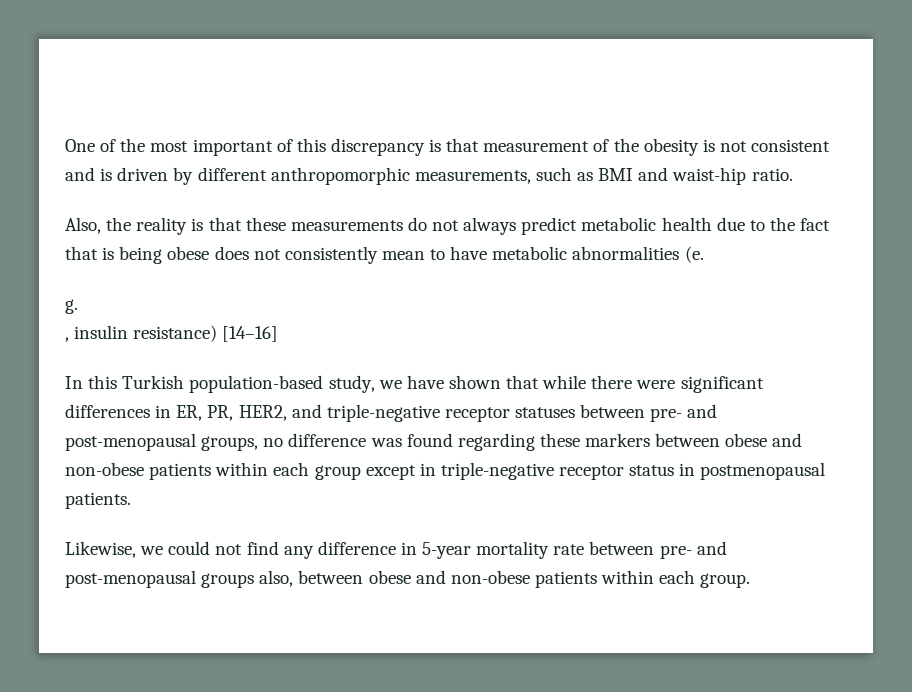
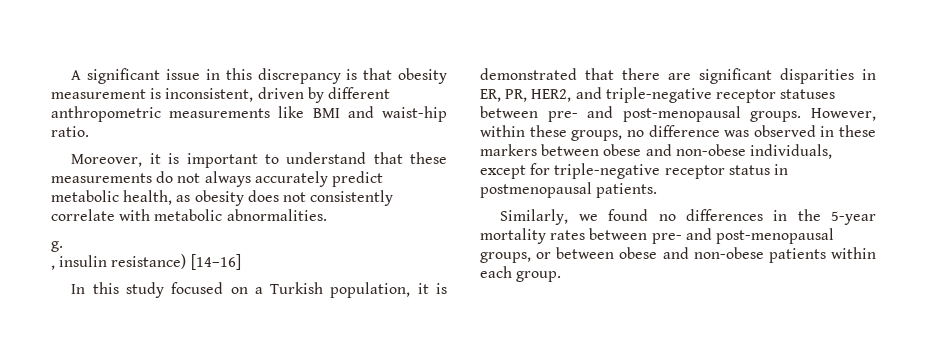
[65,138,831,156] [65,167,793,185] [65,217,204,235] One of the most important of this discrepancy is that measurement of the obesity is not consistent and is driven by different anthropomorphic measurements, such as BMI and waist-hip ratio. // Also, the reality is -> [71,68,447,84] [51,87,390,103] [51,106,447,122] [51,126,89,137] [71,152,367,168] A significant issue in this discrepancy is that obesity measurement is inconsistent, driven by different anthropometric measurements like BMI and waist-hip ratio. // Moreover, it is important to understand
(517, 226) none -> [254,171,328,187] accurately
[661,217,831,231] [65,246,704,264] health due to the fact that is being obese does not consistently mean to have metabolic abnormalities (e. -> [123,190,394,206] [51,209,327,221] health, as obesity does not consistently correlate with metabolic abnormalities.
[122,375,764,393] [65,404,150,418] Turkish population-based study, we have shown that while there were significant differences -> [126,282,447,298] [480,68,854,84] study focused on a Turkish population, it is demonstrated that there are significant disparities
(196, 442) none -> [750,108,876,122] [480,125,567,137] groups. However, within these
[406,433,535,451] found regarding -> [753,125,835,137] observed in
[149,462,436,480] patients within each group except in -> [749,144,832,159] [480,163,551,179] individuals, except for
[65,541,417,559] Likewise, we could not find any difference in -> [500,209,821,225] Similarly, we found no differences in the
[553,541,727,559] [65,570,294,588] rate between pre- and post-menopausal groups also, -> [550,228,834,244] [480,252,552,263] rates between pre- and post-menopausal groups, or

